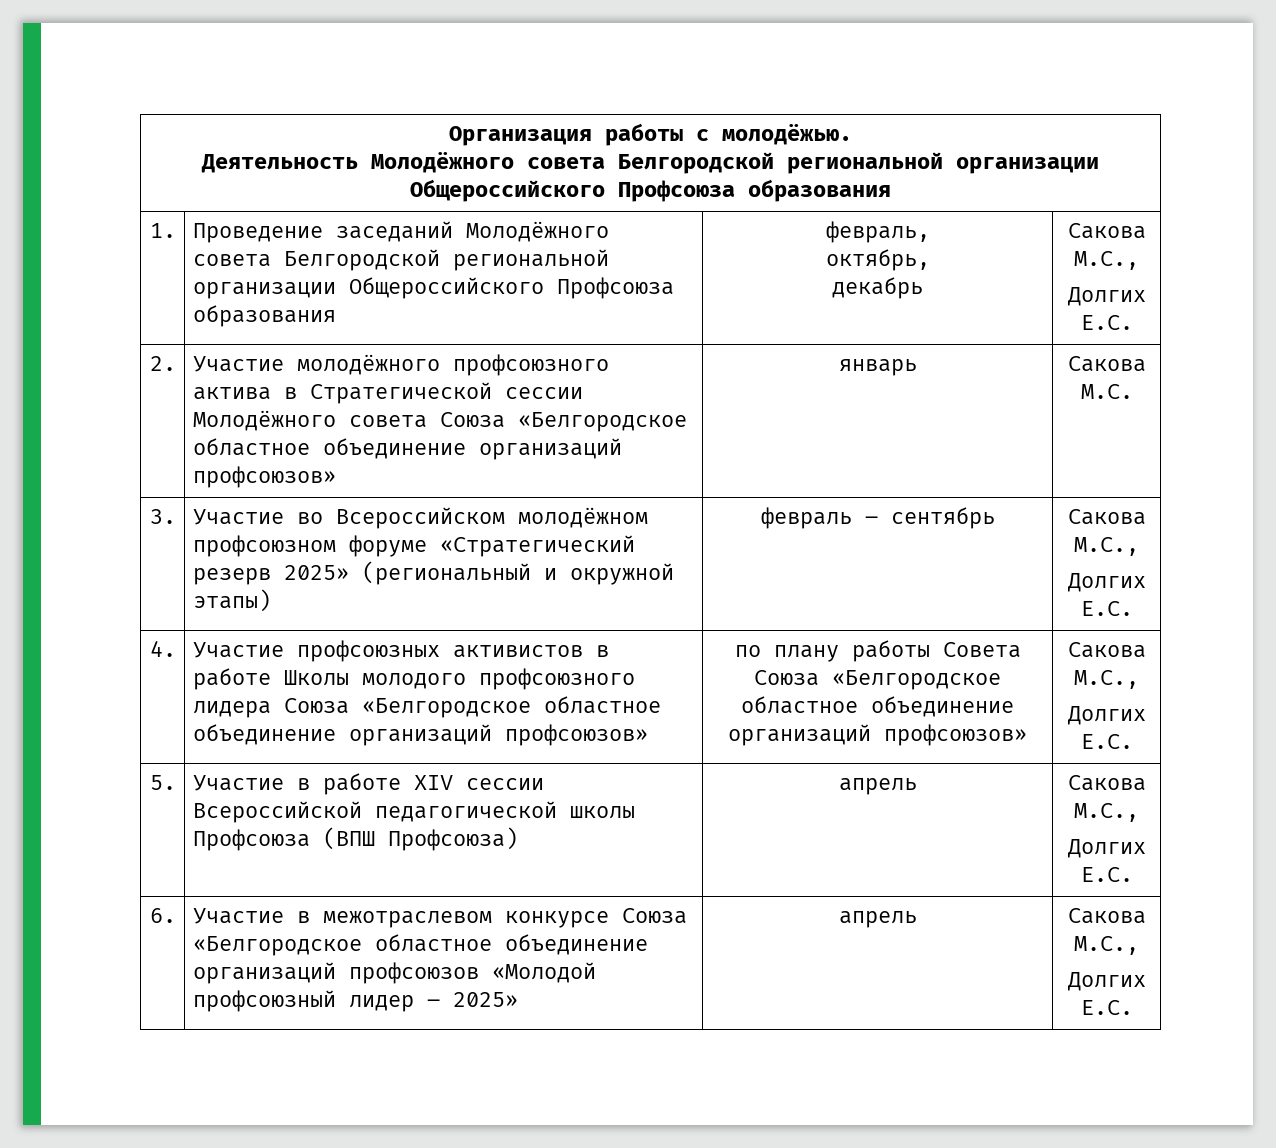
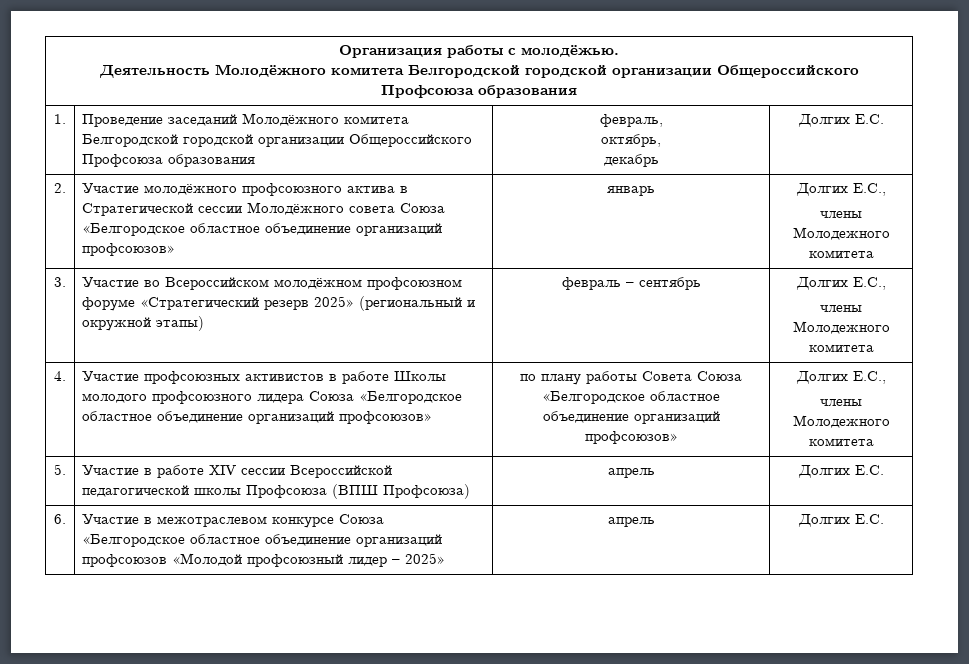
[527,152,943,174] совета Белгородской региональной -> [330,65,607,78] комитета Белгородской городской
[192,249,609,271] совета Белгородской региональной -> [344,116,410,124] [82,134,254,147] комитета Белгородской городской
[1067,223,1146,239] [1074,251,1139,270] Сакова М.С., // -> (659, 160) none
[1067,356,1146,372] [1080,384,1133,399] Сакова М.С. -> [795,183,886,196] [820,211,862,218] [792,227,890,240] [808,250,874,258] Долгих Е.С., // члены Молодежного комитета
[1067,509,1146,525] [1074,537,1139,556] [1067,573,1146,592] [1080,601,1133,616] Сакова М.С., // Долгих Е.С. -> [795,277,886,290] [820,305,862,312] [792,321,890,334] [808,344,874,352] Долгих Е.С., // члены Молодежного комитета
[1067,642,1146,658] [1074,670,1139,689] [1067,706,1146,725] [1080,734,1133,749] Сакова М.С., // Долгих Е.С. -> [795,371,886,384] [820,399,862,406] [792,415,890,428] [808,438,874,446] Долгих Е.С., // члены Молодежного комитета
[1067,775,1146,791] [1074,803,1139,822] Сакова М.С., // -> (655, 473) none
[1067,908,1146,924] [1074,936,1139,955] Сакова М.С., // -> (655, 522) none

